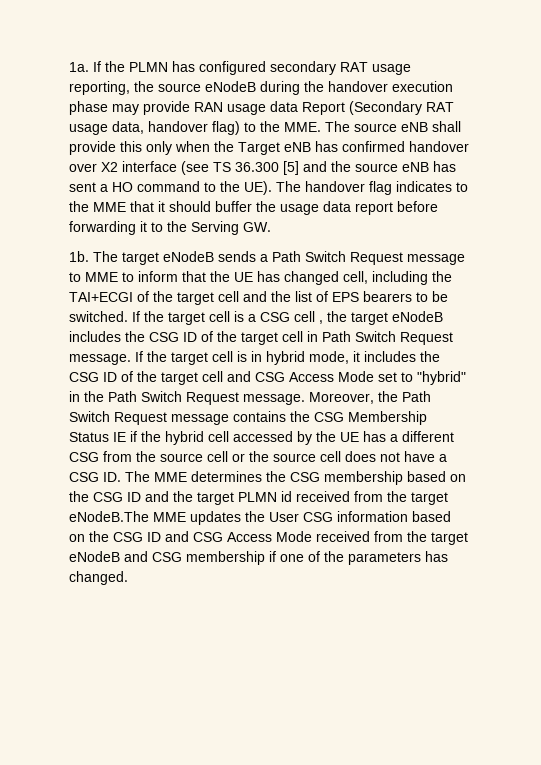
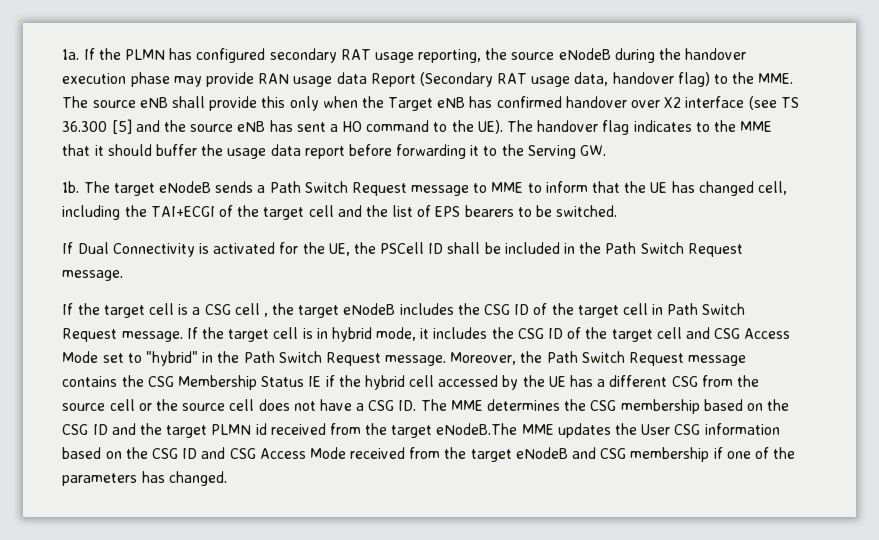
(128, 316) none -> [62,242,743,257] [62,270,124,281] // If Dual Connectivity is activated for the UE, the PSCell ID shall be included in the Path Switch Request message. //

